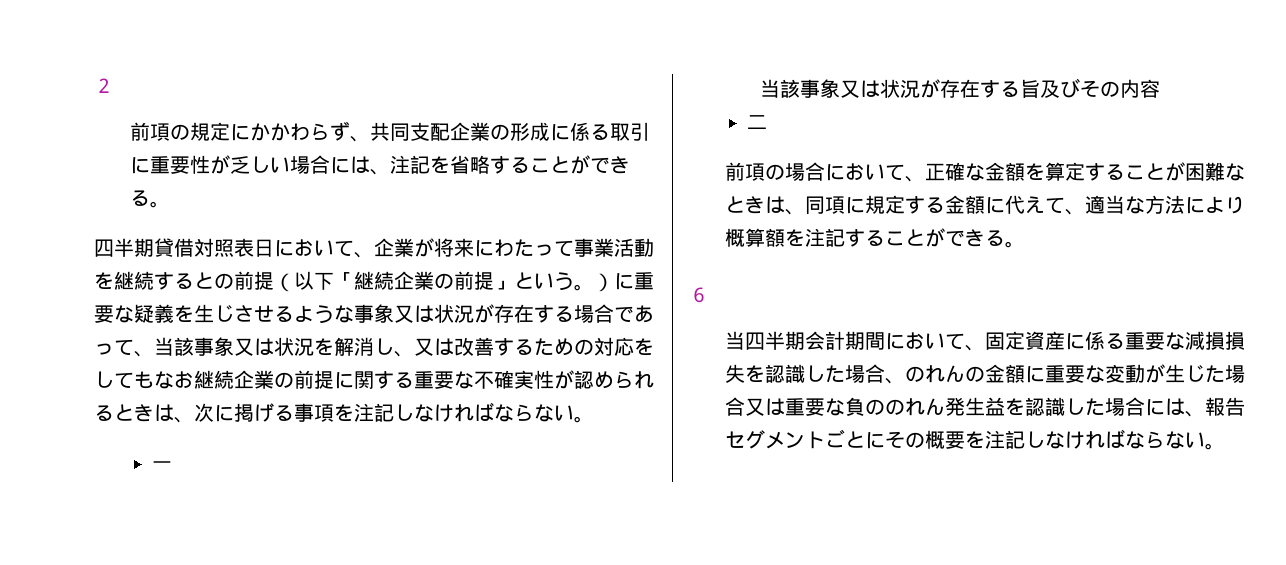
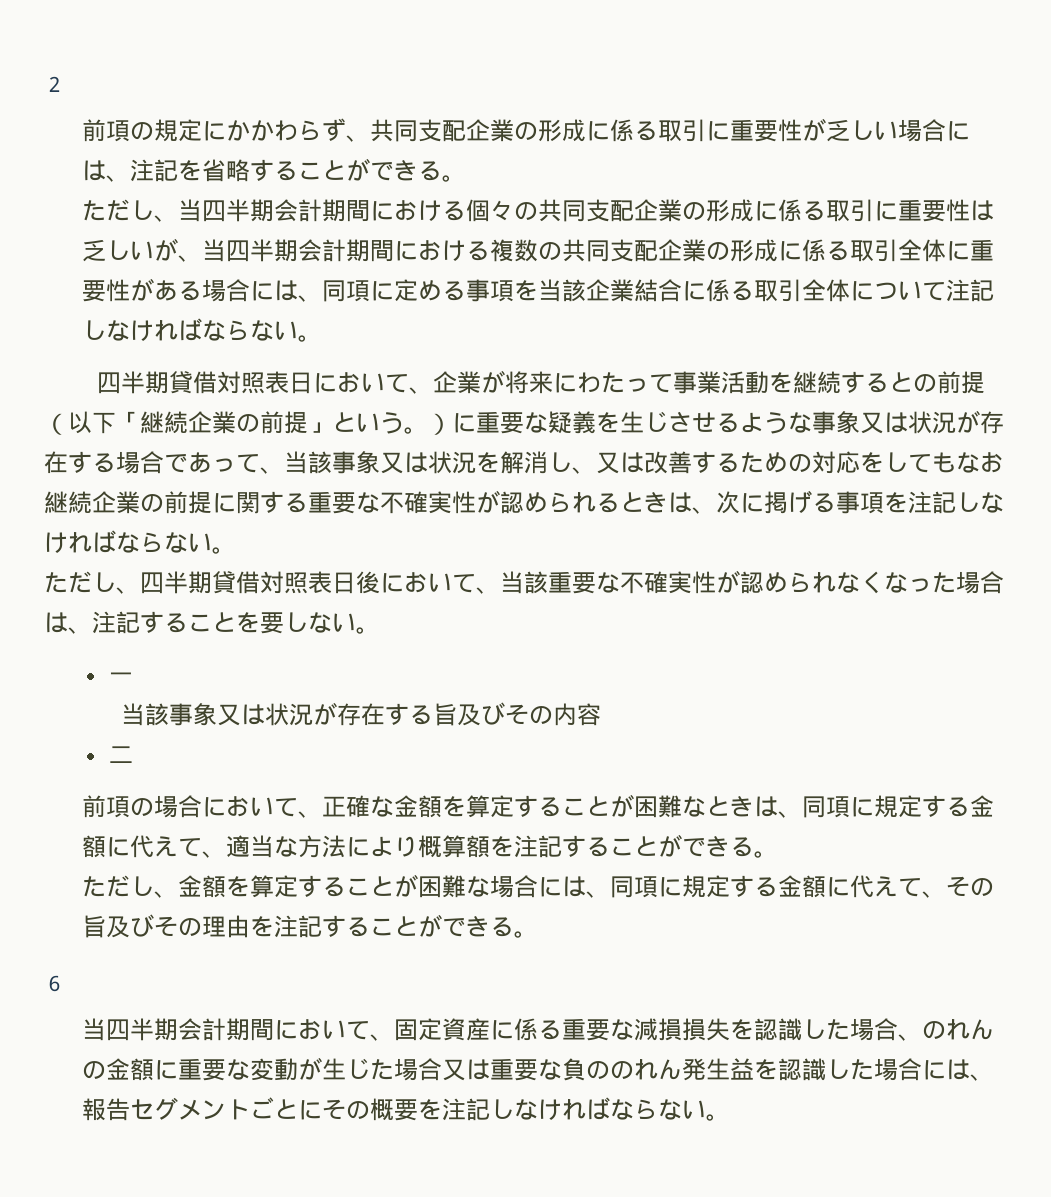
(170, 204) none -> [82,199,995,222] [82,238,995,262] [82,278,995,302] [82,318,323,342] // ただし、当四半期会計期間における個々の共同支配企業の形成に係る取引に重要性は乏しいが、当四半期会計期間における複数の共同支配企業の形成に係る取引全体に重要性がある場合には、同項に定める事項を当該企業結合に係る取引全体について注記しなければならない。
(594, 419) none -> [44,570,1004,594] [44,611,380,634] // ただし、四半期貸借対照表日後において、当該重要な不確実性が認められなくなった場合は、注記することを要しない。
(1025, 244) none -> [82,874,995,898] [82,914,539,938] // ただし、金額を算定することが困難な場合には、同項に規定する金額に代えて、その旨及びその理由を注記することができる。

